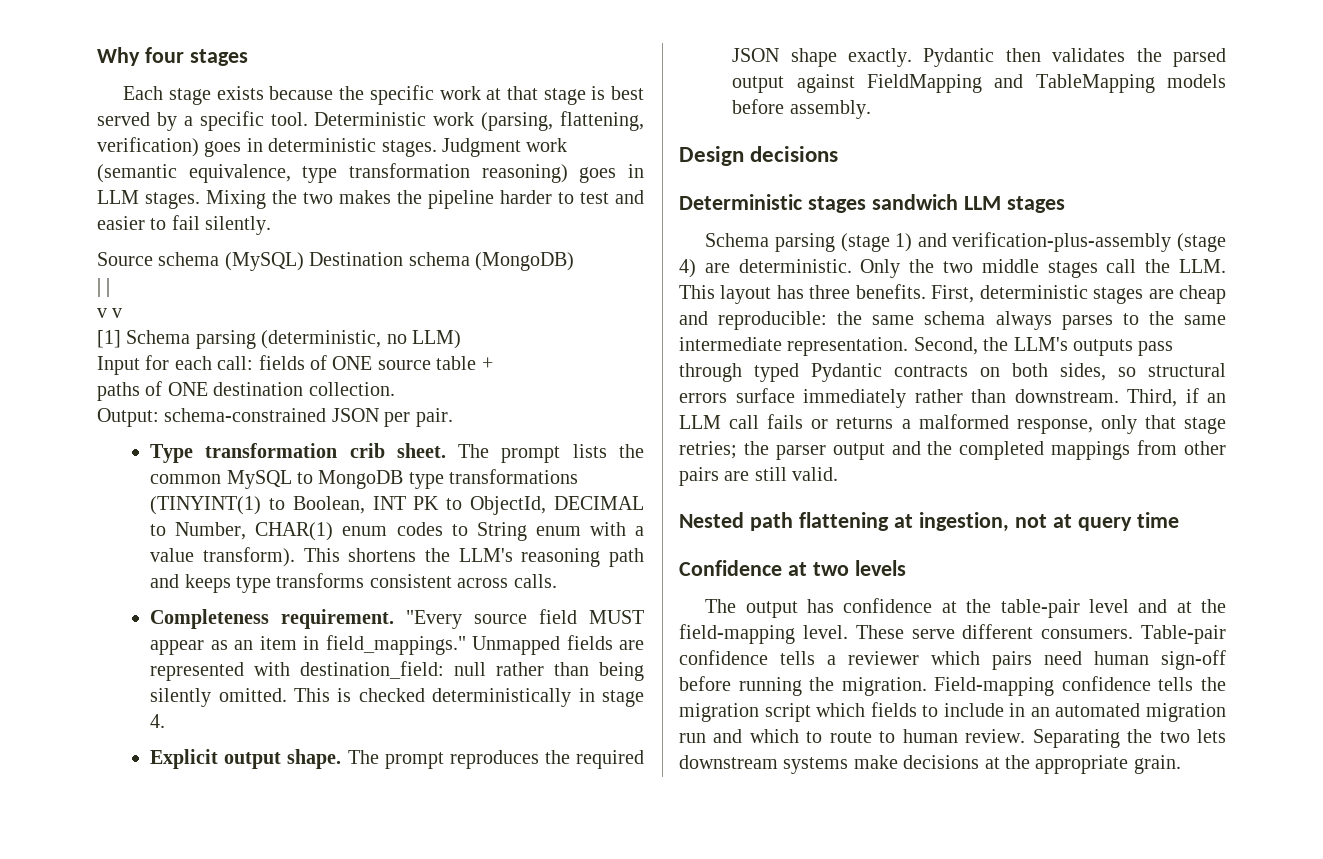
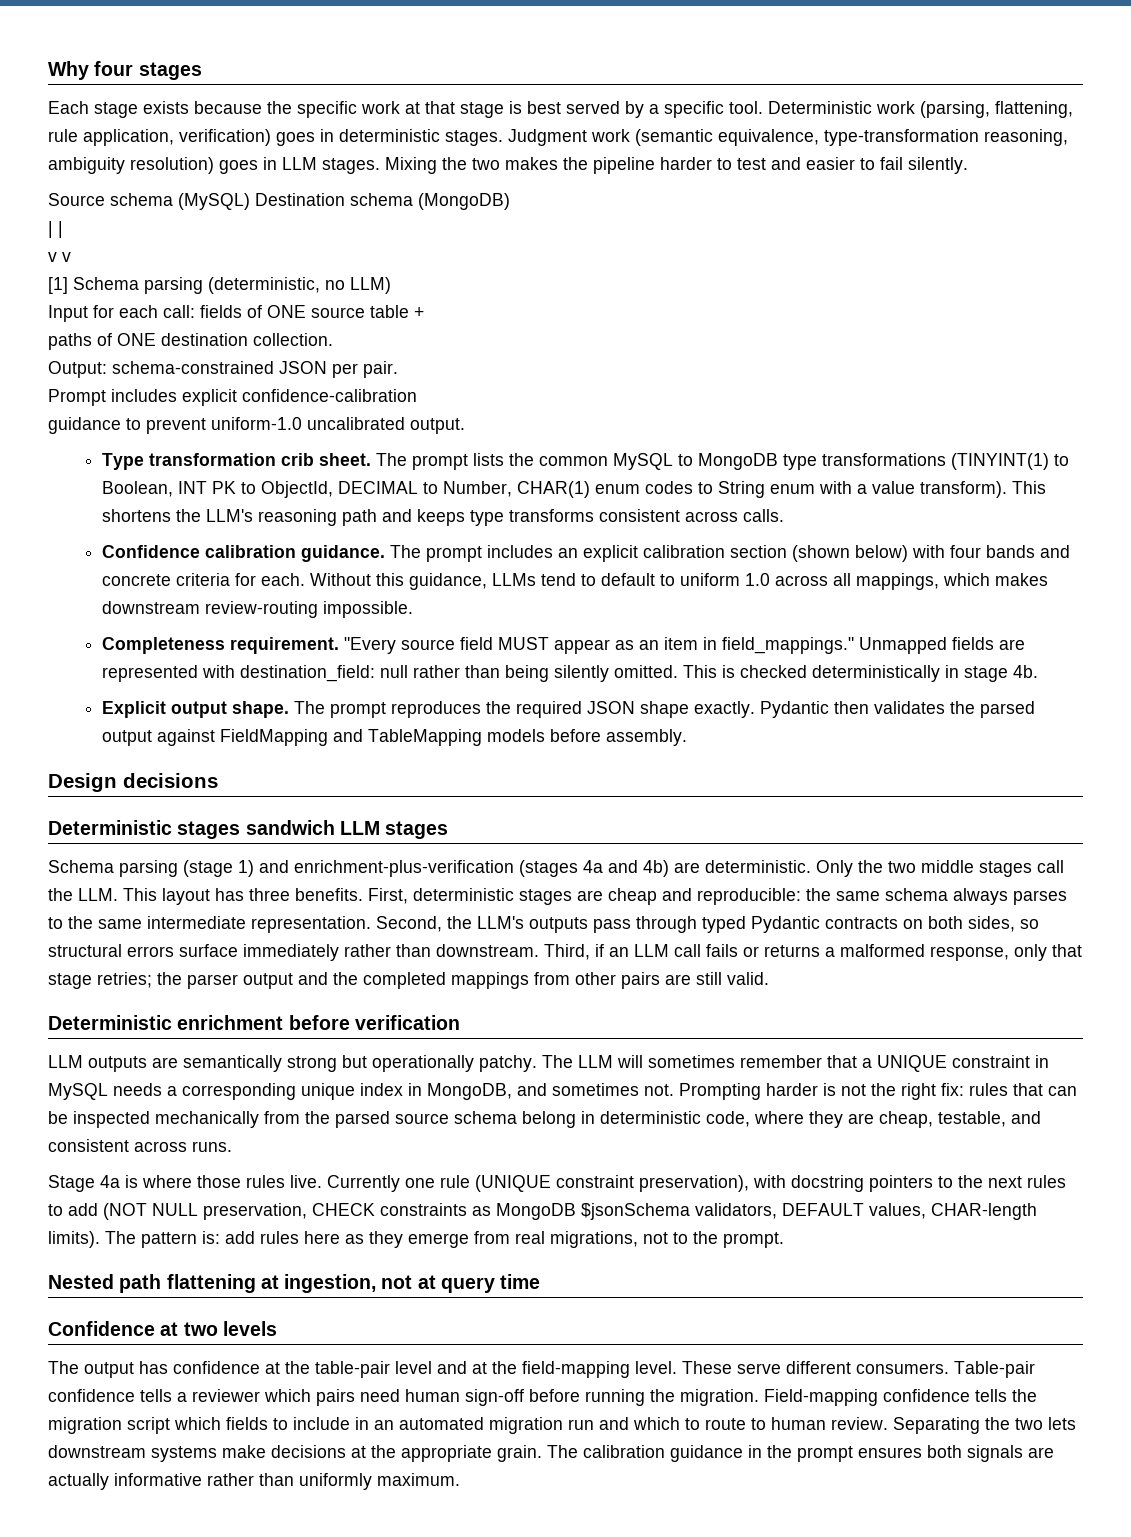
(644, 121) none -> [48,129,174,146] rule application,
[302,163,568,183] type transformation reasoning) -> [824,129,1068,146] [48,157,214,174] type-transformation reasoning, ambiguity resolution)
(453, 417) none -> [48,389,417,406] [48,417,465,434] // Prompt includes explicit confidence-calibration // guidance to prevent uniform-1.0 uncalibrated output.
(557, 581) none -> [101,545,1070,562] [101,573,1048,590] [101,601,413,618] // Confidence calibration guidance. The prompt includes an explicit calibration section (shown below) with four bands and concrete criteria for each. Without this guidance, LLMs tend to default to uniform 1.0 across all mappings, which makes downstream review-routing impossible.
[150,714,166,728] 4. -> [1012,665,1038,678] 4b.
[952,232,1226,252] [679,259,696,278] verification-plus-assembly (stage 4) -> [294,860,669,877] enrichment-plus-verification (stages 4a and 4b)
(839, 474) none -> [48,1015,460,1030] [48,1055,1049,1072] [48,1083,1077,1100] [48,1111,1041,1128] [48,1139,232,1152] [48,1175,1066,1192] [48,1203,1037,1220] [48,1231,784,1248] // Deterministic enrichment before verification // LLM outputs are semantically strong but operationally patchy. The LLM will sometimes remember that a UNIQUE constraint in MySQL needs a corresponding unique index in MongoDB, and sometimes not. Prompting harder is not the right fix: rules that can be inspected mechanically from the parsed source schema belong in deterministic code, where they are cheap, testable, and consistent across runs. // Stage 4a is where those rules live. Currently one rule (UNIQUE constraint preservation), with docstring pointers to the next rules to add (NOT NULL preservation, CHECK constraints as MongoDB $jsonSchema validators, DEFAULT values, CHAR-length limits). The pattern is: add rules here as they emerge from real migrations, not to the prompt.
(1181, 764) none -> [547,1445,1054,1462] [48,1473,460,1490] The calibration guidance in the prompt ensures both signals are actually informative rather than uniformly maximum.

